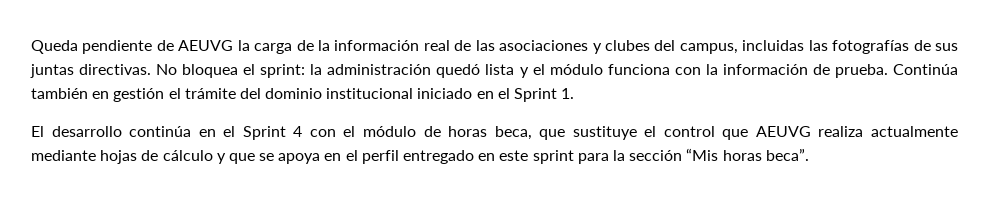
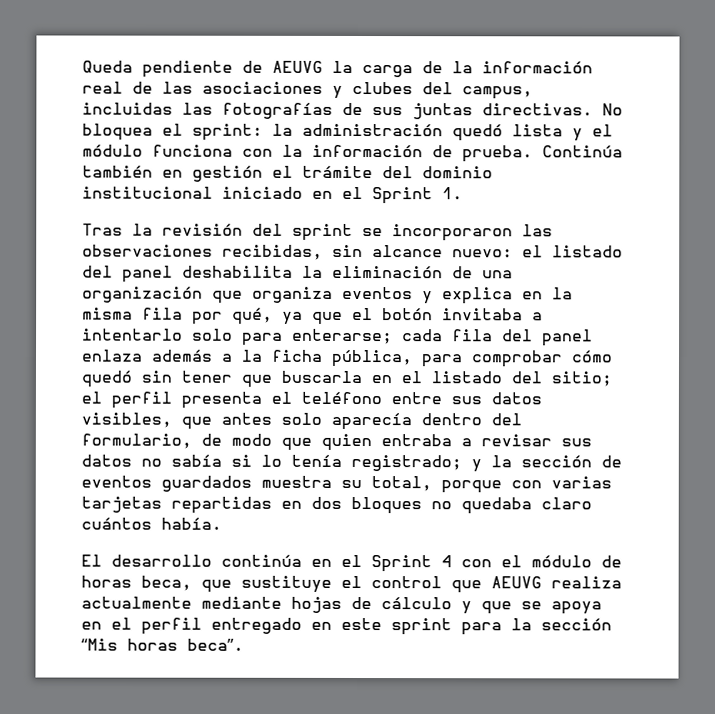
(575, 93) none -> [82,223,553,242] [82,244,623,260] [82,265,513,283] [82,286,573,305] [82,307,543,325] [82,328,593,347] [81,349,613,368] [81,370,612,388] [81,391,542,409] [81,412,522,431] [81,433,592,452] [81,454,622,473] [81,475,612,494] [81,496,592,515] [81,517,222,530] // Tras la revisión del sprint se incorporaron las observaciones recibidas, sin alcance nuevo: el listado del panel deshabilita la eliminación de una organización que organiza eventos y explica en la misma fila por qué, ya que el botón invitaba a intentarlo solo para enterarse; cada fila del panel enlaza además a la ficha pública, para comprobar cómo quedó sin tener que buscarla en el listado del sitio; el perfil presenta el teléfono entre sus datos visibles, que antes solo aparecía dentro del formulario, de modo que quien entraba a revisar sus datos no sabía si lo tenía registrado; y la sección de eventos guardados muestra su total, porque con varias tarjetas repartidas en dos bloques no quedaba claro cuántos había.

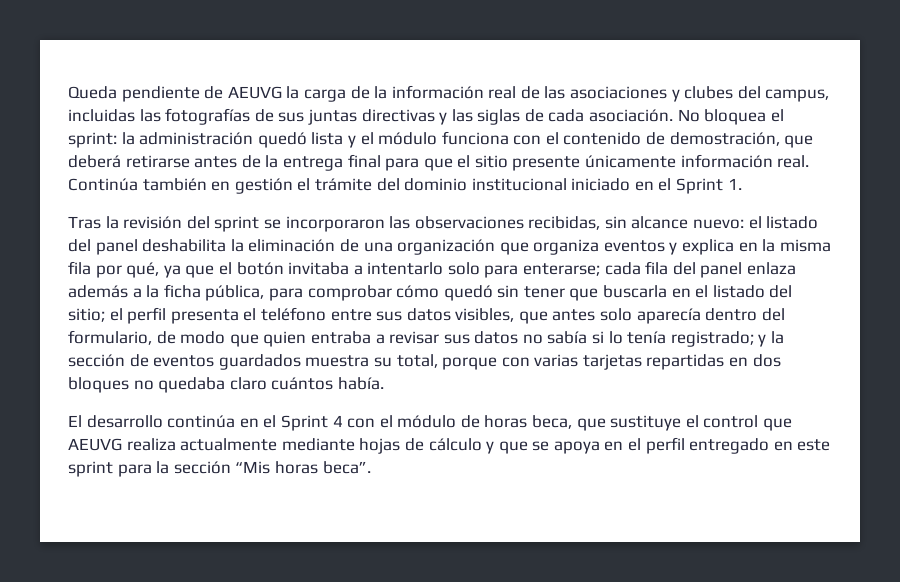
[482,103,593,116] directivas. -> [361,109,674,125] directivas y las siglas de cada asociación.
[282,144,533,163] la información de prueba. -> [545,132,814,148] [68,154,810,171] el contenido de demostración, que deberá retirarse antes de la entrega final para que el sitio presente únicamente información real.

